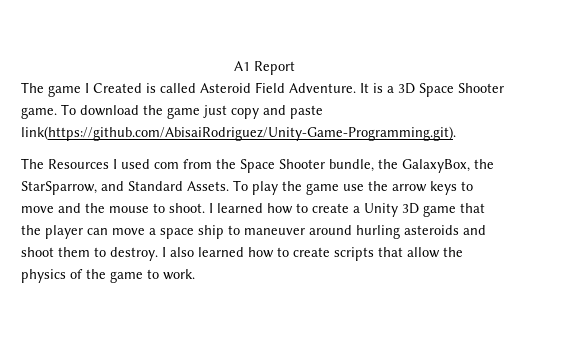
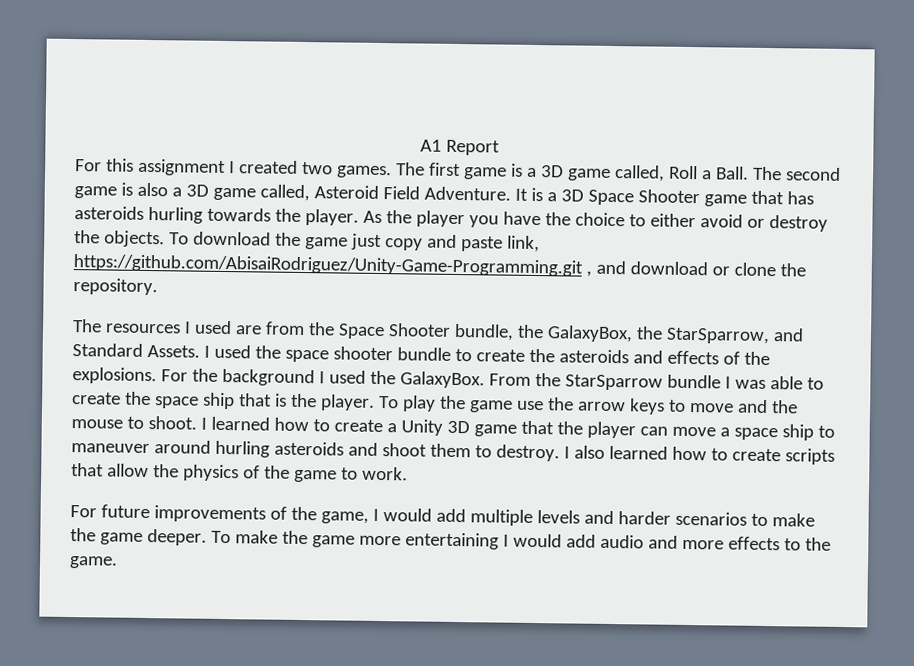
[21,82,196,97] The game I Created is called -> [75,158,841,182] [74,182,310,202] For this assignment I created two games. The first game is a 3D game called, Roll a Ball. The second game is also a 3D game called,
[21,107,57,119] game. -> [703,190,814,207] [74,206,828,232] [74,230,165,248] game that has asteroids hurling towards the player. As the player you have the choice to either avoid or destroy the objects.
[21,126,456,141] [21,158,179,169] link(https://github.com/AbisaiRodriguez/Unity-Game-Programming.git). // The Resources I used com -> [506,235,540,253] [73,254,806,277] [73,278,158,296] [72,319,262,335] link, https://github.com/AbisaiRodriguez/Unity-Game-Programming.git , and download or clone the repository. // The resources I used are
(229, 186) none -> [203,344,770,366] [72,367,824,391] [72,391,375,411] I used the space shooter bundle to create the asteroids and effects of the explosions. For the background I used the GalaxyBox. From the StarSparrow bundle I was able to create the space ship that is the player.
(195, 274) none -> [70,504,815,527] [70,528,831,551] [69,556,118,569] // For future improvements of the game, I would add multiple levels and harder scenarios to make the game deeper. To make the game more entertaining I would add audio and more effects to the game.

